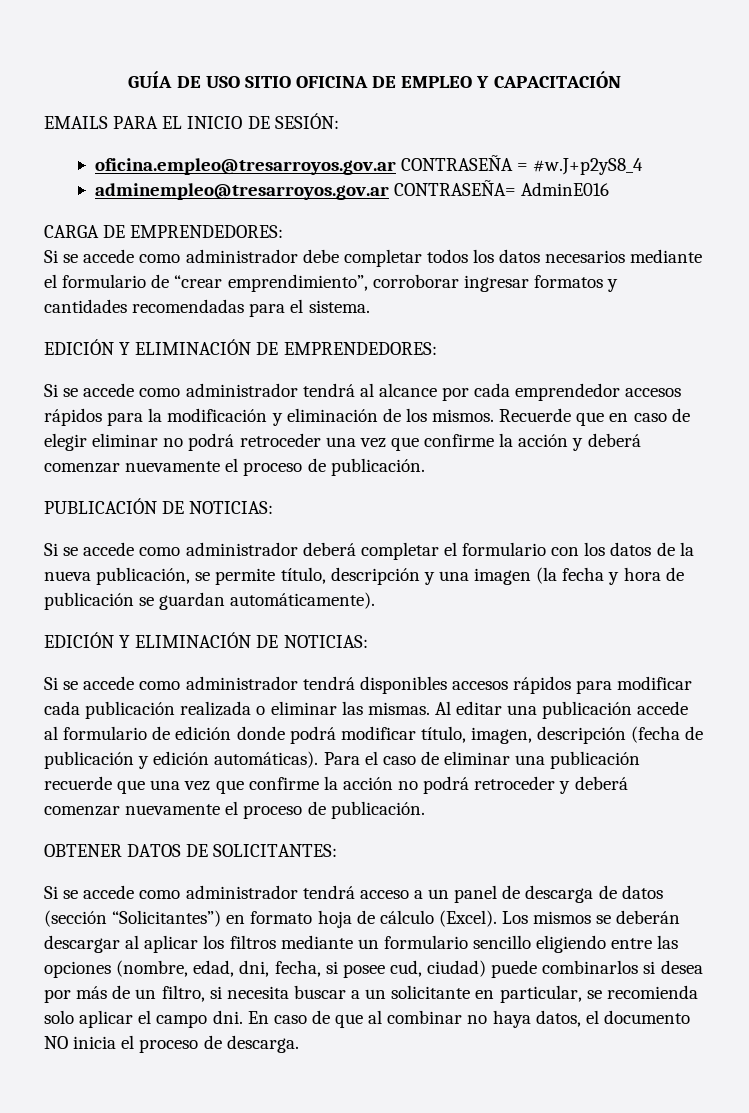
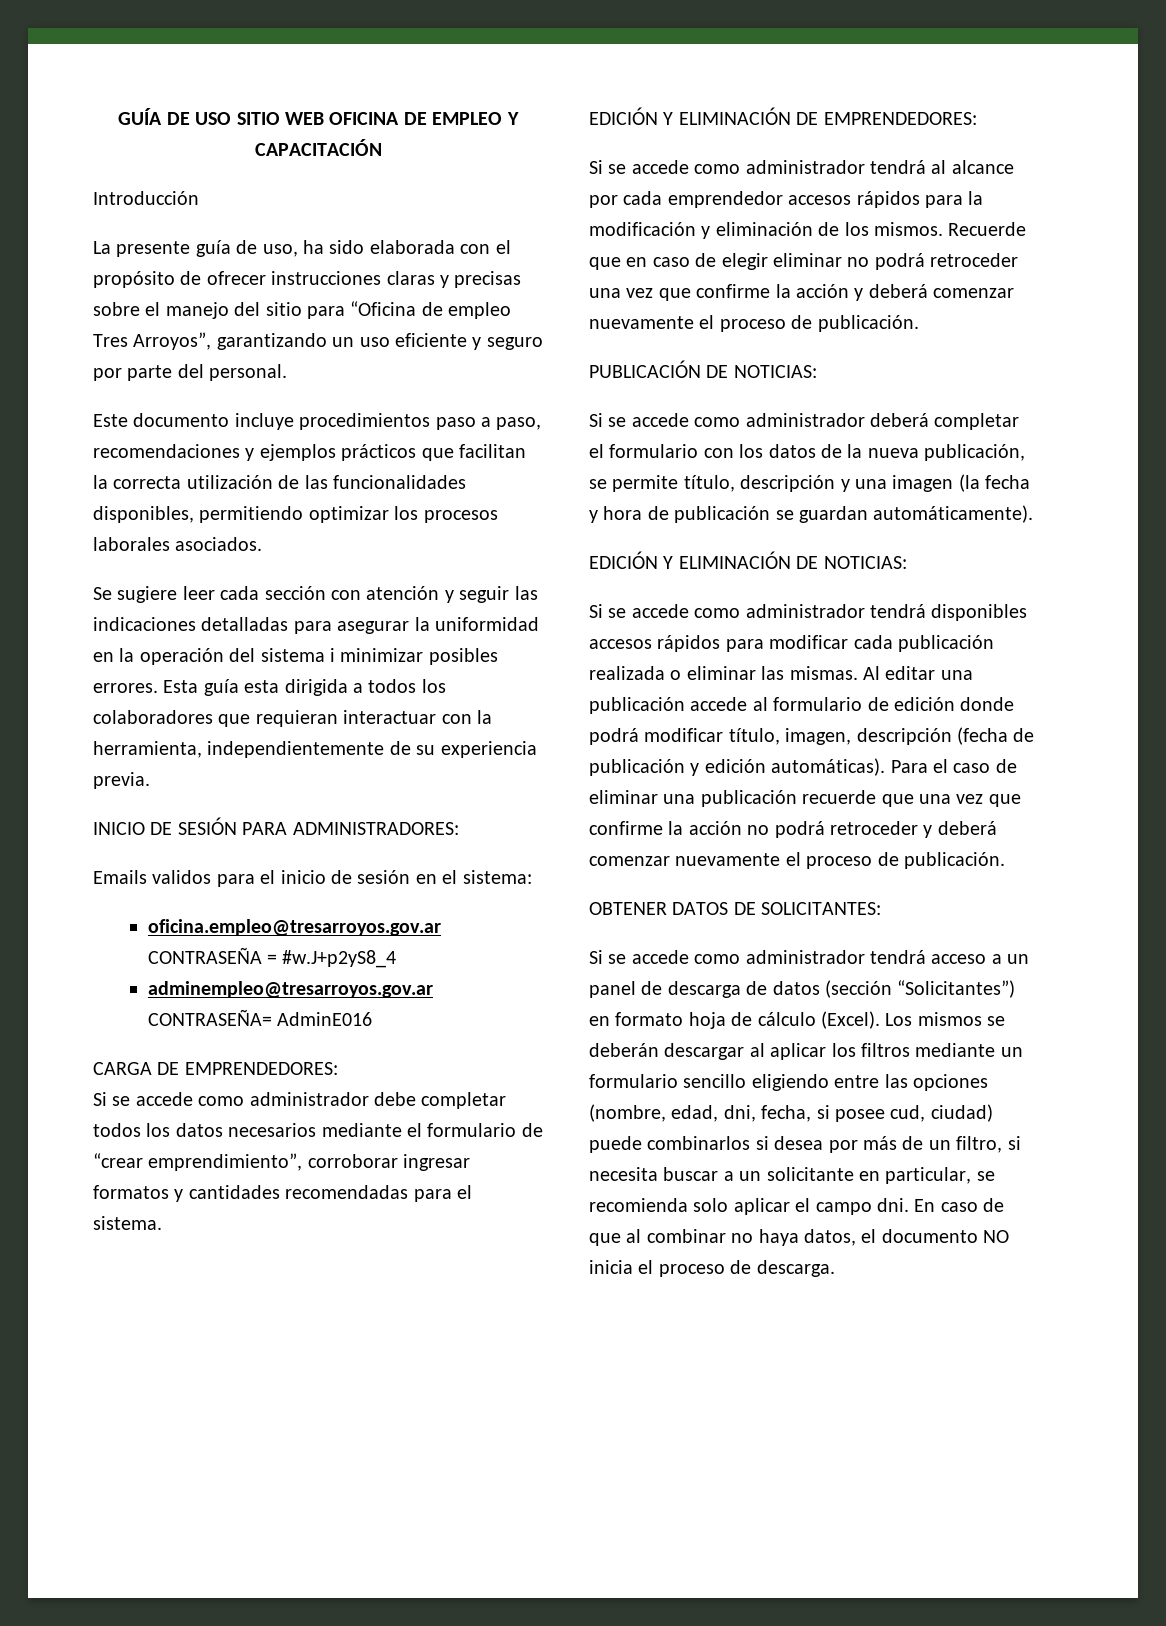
(291, 82) none -> [285,112,324,125] WEB
[44,113,339,129] EMAILS PARA EL INICIO DE SESIÓN: -> [93,191,199,205] [93,240,511,257] [93,271,522,288] [93,301,512,319] [93,332,543,350] [93,364,288,381] [93,413,542,430] [93,444,526,461] [93,475,466,489] [93,506,498,523] [93,537,263,551] [93,586,538,603] [93,617,539,634] [93,648,498,665] [93,679,446,696] [93,710,492,727] [93,741,537,758] [93,772,150,789] [93,817,459,835] [93,870,532,887] Introducción // La presente guía de uso, ha sido elaborada con el propósito de ofrecer instrucciones claras y precisas sobre el manejo del sitio para “Oficina de empleo Tres Arroyos”, garantizando un uso eficiente y seguro por parte del personal. // Este documento incluye procedimientos paso a paso, recomendaciones y ejemplos prácticos que facilitan la correcta utilización de las funcionalidades disponibles, permitiendo optimizar los procesos laborales asociados. // Se sugiere leer cada sección con atención y seguir las indicaciones detalladas para asegurar la uniformidad en la operación del sistema i minimizar posibles errores. Esta guía esta dirigida a todos los colaboradores que requieran interactuar con la herramienta, independientemente de su experiencia previa. // INICIO DE SESIÓN PARA ADMINISTRADORES: // Emails validos para el inicio de sesión en el sistema:

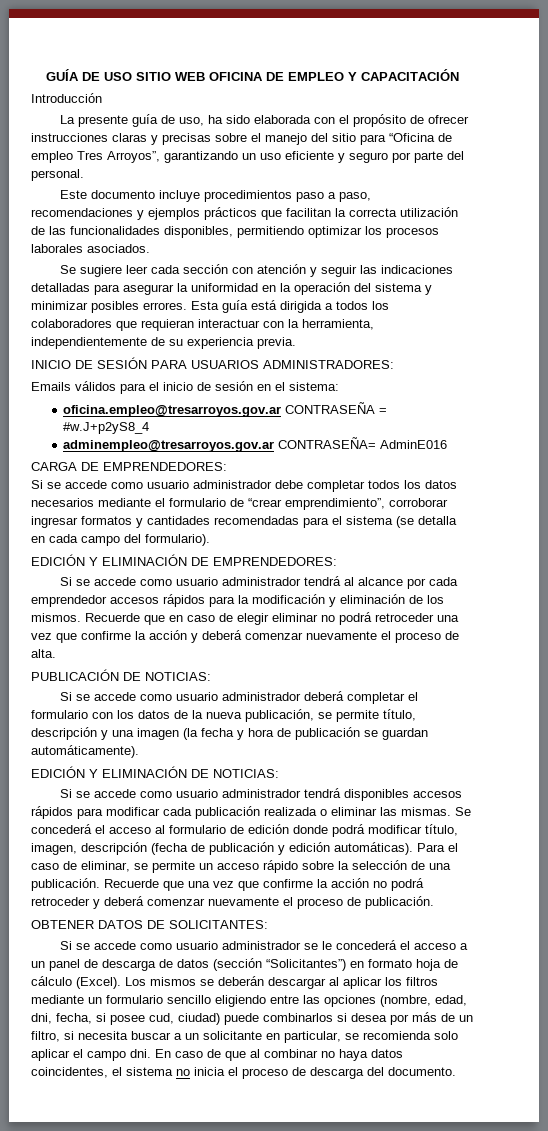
[330,648,335,662] i -> [425,285,432,295] y
[244,680,280,693] esta -> [251,300,277,310] está
(288, 828) none -> [191,360,259,369] USUARIOS
[152,870,212,884] validos -> [75,381,116,391] válidos
(245, 1101) none -> [147,480,189,489] usuario
[93,1216,162,1230] sistema. -> [346,516,457,528] [31,534,210,546] sistema (se detalla en cada campo del formulario).
(741, 169) none -> [176,577,219,586] usuario
[817,315,919,332] publicación. -> [31,649,56,658] alta.
(741, 422) none -> [176,692,219,701] usuario
(741, 613) none -> [176,789,219,798] usuario
[863,666,973,680] [589,697,748,714] Al editar una publicación accede -> [455,807,471,816] [31,824,151,834] Se concederá el acceso
[589,790,877,807] eliminar una publicación recuerde -> [81,860,451,873] [31,878,159,891] eliminar, se permite un acceso rápido sobre la selección de una publicación. Recuerde
[745,950,926,964] administrador tendrá -> [176,940,411,950] usuario administrador se le concederá el
[804,1229,1010,1246] datos, el documento NO -> [371,1049,403,1058] [31,1067,190,1078] datos coincidentes, el sistema no
[756,1260,835,1277] descarga. -> [310,1067,456,1079] descarga del documento.

